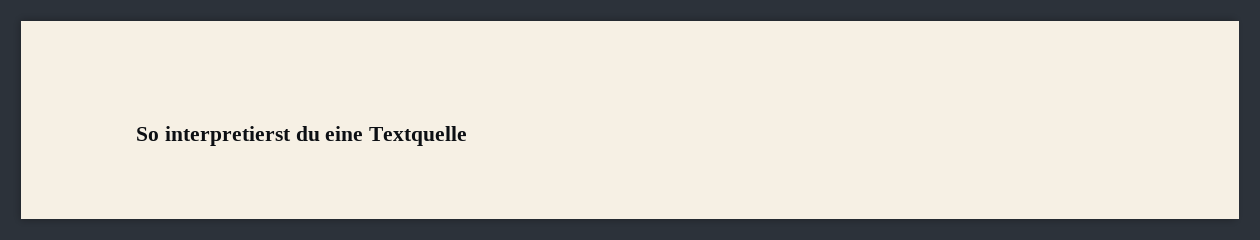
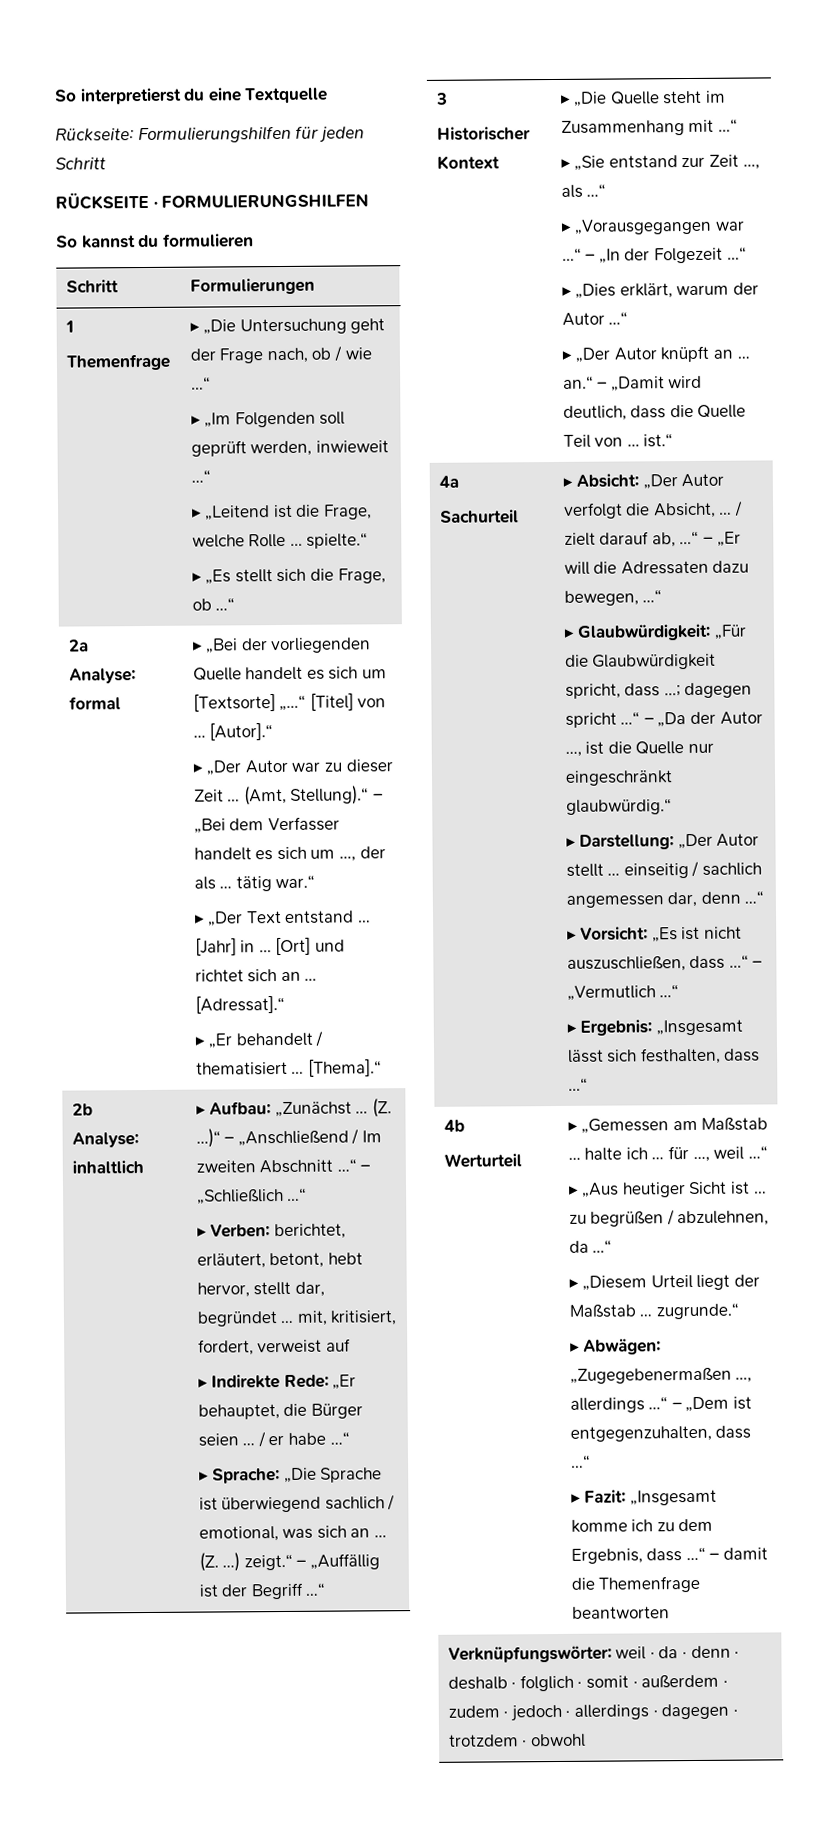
(468, 136) none -> [55,125,365,144] [55,157,106,170] [55,191,370,210] [56,233,254,249] [65,279,119,293] [189,277,315,295] [64,320,74,333] [65,353,171,371] [189,318,386,335] [189,345,372,364] [190,376,211,390] [190,411,346,428] [190,440,389,457] [190,469,211,483] [191,504,372,521] [191,532,369,549] [191,568,386,585] [191,597,236,611] [67,639,89,652] [68,668,136,684] [68,696,121,710] [192,637,372,654] [192,666,387,681] [192,692,387,712] [192,722,274,741] [192,759,393,776] [193,785,384,806] [193,816,340,834] [193,846,386,862] [193,874,316,892] [194,910,371,927] [194,936,345,956] [194,969,318,983] [194,994,285,1014] [194,1030,324,1049] [195,1058,382,1077] [71,1103,93,1116] [71,1132,139,1148] [71,1160,144,1174] [195,1098,392,1118] [195,1128,382,1148] [195,1158,372,1174] [196,1187,308,1205] [196,1223,346,1240] [196,1252,363,1269] [196,1281,325,1298] [196,1310,398,1327] [197,1338,351,1356] [197,1374,357,1390] [197,1403,363,1420] [197,1431,350,1448] [198,1467,383,1484] [198,1494,396,1513] [198,1525,387,1542] [198,1552,380,1572] [198,1582,327,1600] [434,92,448,105] [436,126,531,141] [436,155,500,170] [560,90,726,107] [560,118,738,136] [560,154,760,171] [560,183,607,198] [560,218,745,235] [561,246,747,264] [561,282,759,299] [561,311,629,326] [561,345,750,363] [562,375,703,392] [562,404,747,421] [562,433,674,448] [438,475,459,488] [439,509,519,524] [562,473,725,490] [563,500,743,519] [563,530,741,548] [563,560,750,575] [563,589,663,606] [563,623,747,641] [564,653,717,670] [564,682,753,699] [564,711,763,728] [564,741,714,757] [564,770,673,786] [565,798,672,815] [565,833,760,850] [565,860,762,879] [565,890,765,908] [566,926,742,943] [566,954,764,972] [566,984,680,1001] [566,1019,743,1036] [567,1047,761,1065] [567,1077,588,1091] [443,1119,465,1132] [443,1153,522,1168] [567,1117,769,1134] [567,1145,768,1162] [568,1181,767,1198] [568,1209,770,1227] [568,1239,613,1253] [568,1274,760,1291] [568,1302,739,1320] [569,1338,662,1355] [569,1367,753,1384] [569,1396,752,1413] [569,1425,752,1442] [569,1454,591,1468] [570,1489,717,1506] [570,1518,714,1533] [570,1546,768,1564] [570,1575,701,1593] [571,1606,670,1619] [447,1645,740,1663] [447,1674,728,1692] [447,1703,738,1722] [448,1733,586,1748] // Rückseite: Formulierungshilfen für jeden Schritt // RÜCKSEITE · FORMULIERUNGSHILFEN // So kannst du formulieren // Schritt | Formulierungen // 1 // Themenfrage | ▸ „Die Untersuchung geht der Frage nach, ob / wie …“ // ▸ „Im Folgenden soll geprüft werden, inwieweit …“ // ▸ „Leitend ist die Frage, welche Rolle … spielte.“ // ▸ „Es stellt sich die Frage, ob …“ // 2a // Analyse: formal | ▸ „Bei der vorliegenden Quelle handelt es sich um [Textsorte] „…“ [Titel] von … [Autor].“ // ▸ „Der Autor war zu dieser Zeit … (Amt, Stellung).“ – „Bei dem Verfasser handelt es sich um …, der als … tätig war.“ // ▸ „Der Text entstand … [Jahr] in … [Ort] und richtet sich an … [Adressat].“ // ▸ „Er behandelt / thematisiert … [Thema].“ // 2b // Analyse: inhaltlich | ▸ Aufbau: „Zunächst … (Z. …)“ – „Anschließend / Im zweiten Abschnitt …“ – „Schließlich …“ // ▸ Verben: berichtet, erläutert, betont, hebt hervor, stellt dar, begründet … mit, kritisiert, fordert, verweist auf // ▸ Indirekte Rede: „Er behauptet, die Bürger seien … / er habe …“ // ▸ Sprache: „Die Sprache ist überwiegend sachlich / emotional, was sich an … (Z. …) zeigt.“ – „Auffällig ist der Begriff …“ // 3 // Historischer Kontext | ▸ „Die Quelle steht im Zusammenhang mit …“ // ▸ „Sie entstand zur Zeit …, als …“ // ▸ „Vorausgegangen war …“ – „In der Folgezeit …“ // ▸ „Dies erklärt, warum der Autor …“ // ▸ „Der Autor knüpft an … an.“ – „Damit wird deutlich, dass die Quelle Teil von … ist.“ // 4a // Sachurteil | ▸ Absicht: „Der Autor verfolgt die Absicht, … / zielt darauf ab, …“ – „Er will die Adressaten dazu bewegen, …“ // ▸ Glaubwürdigkeit: „Für die Glaubwürdigkeit spricht, dass …; dagegen spricht …“ – „Da der Autor …, ist die Quelle nur eingeschränkt glaubwürdig.“ // ▸ Darstellung: „Der Autor stellt … einseitig / sachlich angemessen dar, denn …“ // ▸ Vorsicht: „Es ist nicht auszuschließen, dass …“ – „Vermutlich …“ // ▸ Ergebnis: „Insgesamt lässt sich festhalten, dass …“ // 4b // Werturteil | ▸ „Gemessen am Maßstab … halte ich … für …, weil …“ // ▸ „Aus heutiger Sicht ist … zu begrüßen / abzulehnen, da …“ // ▸ „Diesem Urteil liegt der Maßstab … zugrunde.“ // ▸ Abwägen: „Zugegebenermaßen …, allerdings …“ – „Dem ist entgegenzuhalten, dass …“ // ▸ Fazit: „Insgesamt komme ich zu dem Ergebnis, dass …“ – damit die Themenfrage beantworten // Verknüpfungswörter: weil · da · denn · deshalb · folglich · somit · außerdem · zudem · jedoch · allerdings · dagegen · trotzdem · obwohl

